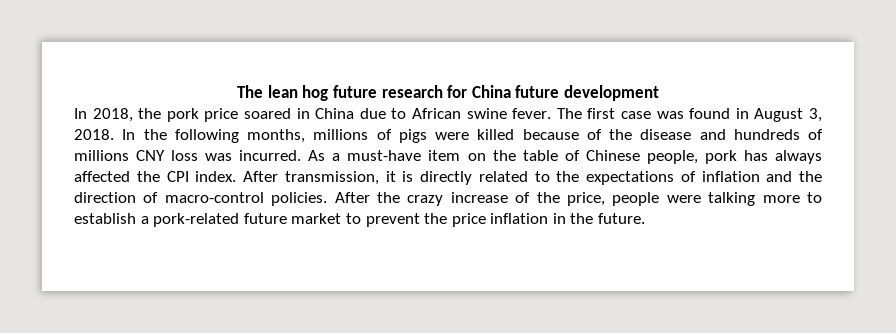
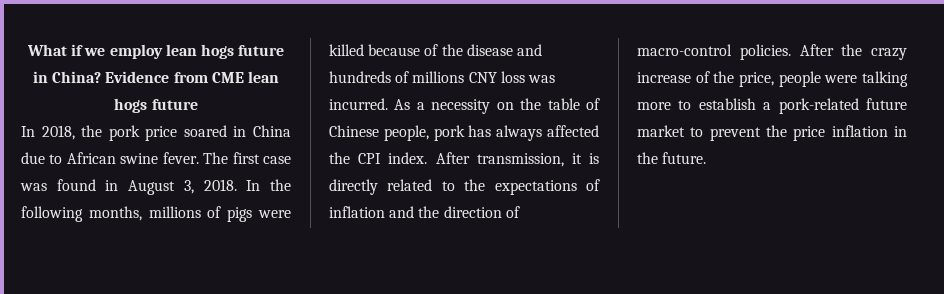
[237,85,659,101] The lean hog future research for China future development -> [26,44,285,59] [33,71,279,83] [114,98,198,113] What if we employ lean hogs future in China? Evidence from CME lean hogs future
[347,150,461,161] must-have item -> [431,99,491,114] necessity

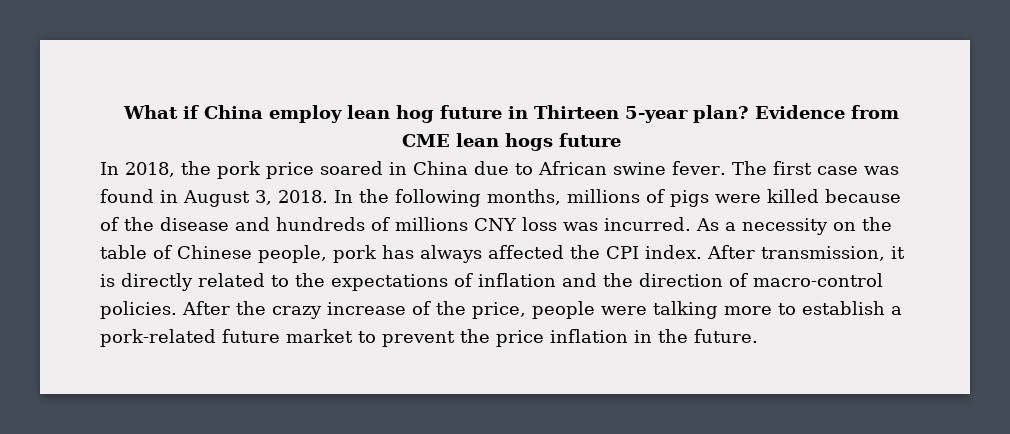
[84,48,106,56] we -> [204,105,263,119] China
[200,44,234,59] hogs -> [396,105,434,123] hog
[52,71,102,83] China? -> [534,105,749,123] Thirteen 5-year plan?

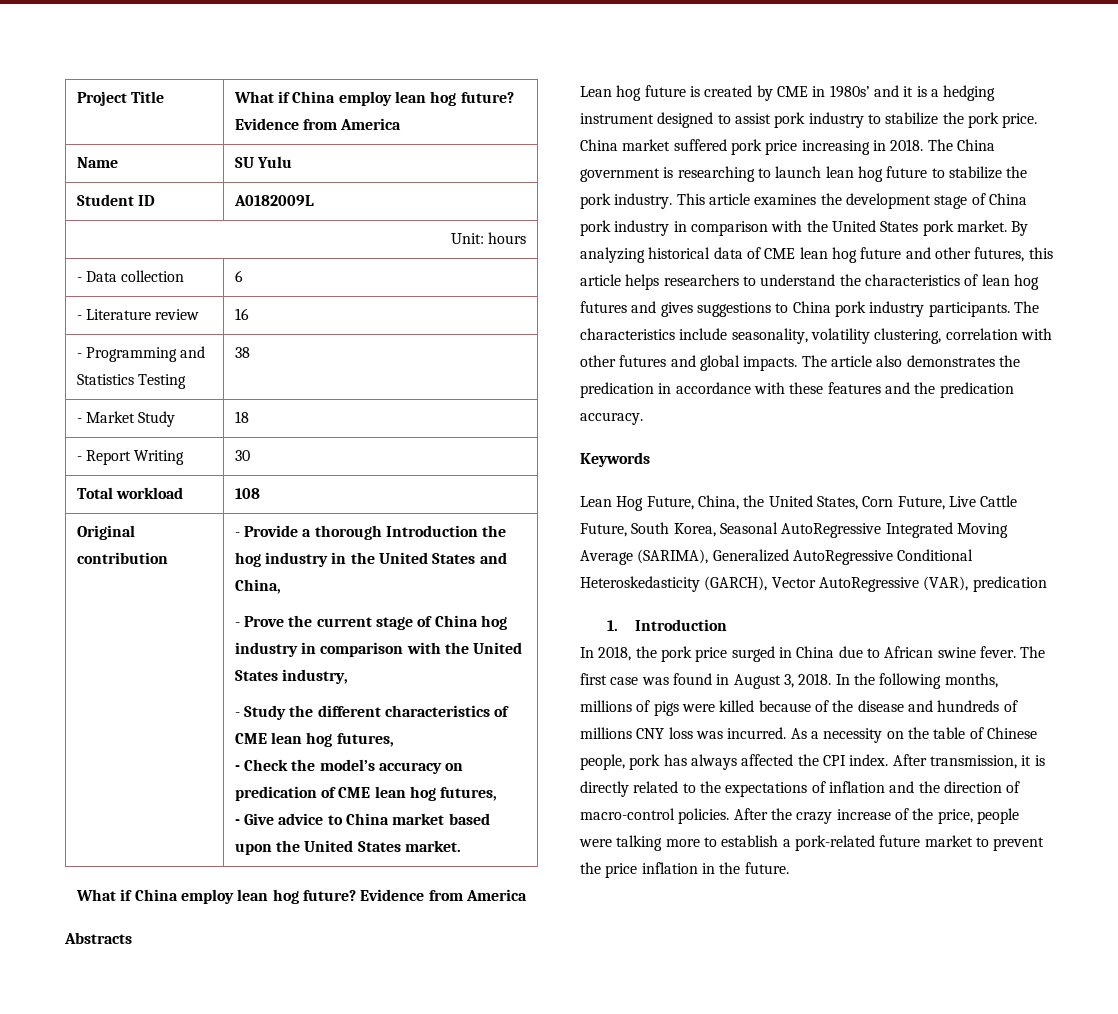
[123,105,899,123] [402,133,621,151] What if China employ lean hog future in Thirteen 5-year plan? Evidence from CME lean hogs future -> [76,91,165,106] [233,91,514,106] [234,118,402,130] [76,157,118,168] [234,156,293,168] [76,194,156,206] [233,195,314,206] [450,232,527,244] [76,270,185,282] [234,270,243,282] [76,309,200,320] [234,308,249,320] [76,346,206,362] [76,374,187,389] [234,347,250,358] [76,411,176,427] [234,411,249,423] [76,450,185,465] [234,450,250,461] [76,487,184,499] [234,488,260,499] [76,525,135,540] [76,552,168,564] [234,525,507,540] [234,552,507,567] [234,579,281,594] [234,615,508,630] [234,642,523,657] [234,669,349,684] [234,705,510,720] [234,732,394,747] [234,759,464,774] [234,786,498,801] [234,813,490,825] [234,840,462,855] [76,889,527,904] [64,932,132,944] [580,85,996,101] [580,112,1038,128] [580,139,995,155] [580,166,1028,182] [580,193,1027,209] [580,220,1029,236] [580,247,1053,263] [580,274,1039,290] [580,301,1039,317] [580,328,1052,344] [580,355,1020,371] [580,382,1014,398] [580,412,643,425] [580,452,650,467] [580,495,1018,511] [580,522,1008,538] [580,549,974,565] [580,576,1047,592] [607,619,727,631] Project Title | What if China employ lean hog future? Evidence from America // Name | SU Yulu // Student ID | A0182009L // Unit: hours // - Data collection | 6 // - Literature review | 16 // - Programming and Statistics Testing | 38 // - Market Study | 18 // - Report Writing | 30 // Total workload | 108 // Original contribution | - Provide a thorough Introduction the hog industry in the United States and China, // - Prove the current stage of China hog industry in comparison with the United States industry, // - Study the different characteristics of CME lean hog futures, // - Check the model’s accuracy on predication of CME lean hog futures, // - Give advice to China market based upon the United States market. // What if China employ lean hog future? Evidence from America // Abstracts // Lean hog future is created by CME in 1980s’ and it is a hedging instrument designed to assist pork industry to stabilize the pork price. China market suffered pork price increasing in 2018. The China government is researching to launch lean hog future to stabilize the pork industry. This article examines the development stage of China pork industry in comparison with the United States pork market. By analyzing historical data of CME lean hog future and other futures, this article helps researchers to understand the characteristics of lean hog futures and gives suggestions to China pork industry participants. The characteristics include seasonality, volatility clustering, correlation with other futures and global impacts. The article also demonstrates the predication in accordance with these features and the predication accuracy. // Keywords // Lean Hog Future, China, the United States, Corn Future, Live Cattle Future, South Korea, Seasonal AutoRegressive Integrated Moving Average (SARIMA), Generalized AutoRegressive Conditional Heteroskedasticity (GARCH), Vector AutoRegressive (VAR), predication // 1. Introduction
[320,161,383,175] soared -> [731,646,775,662] surged

